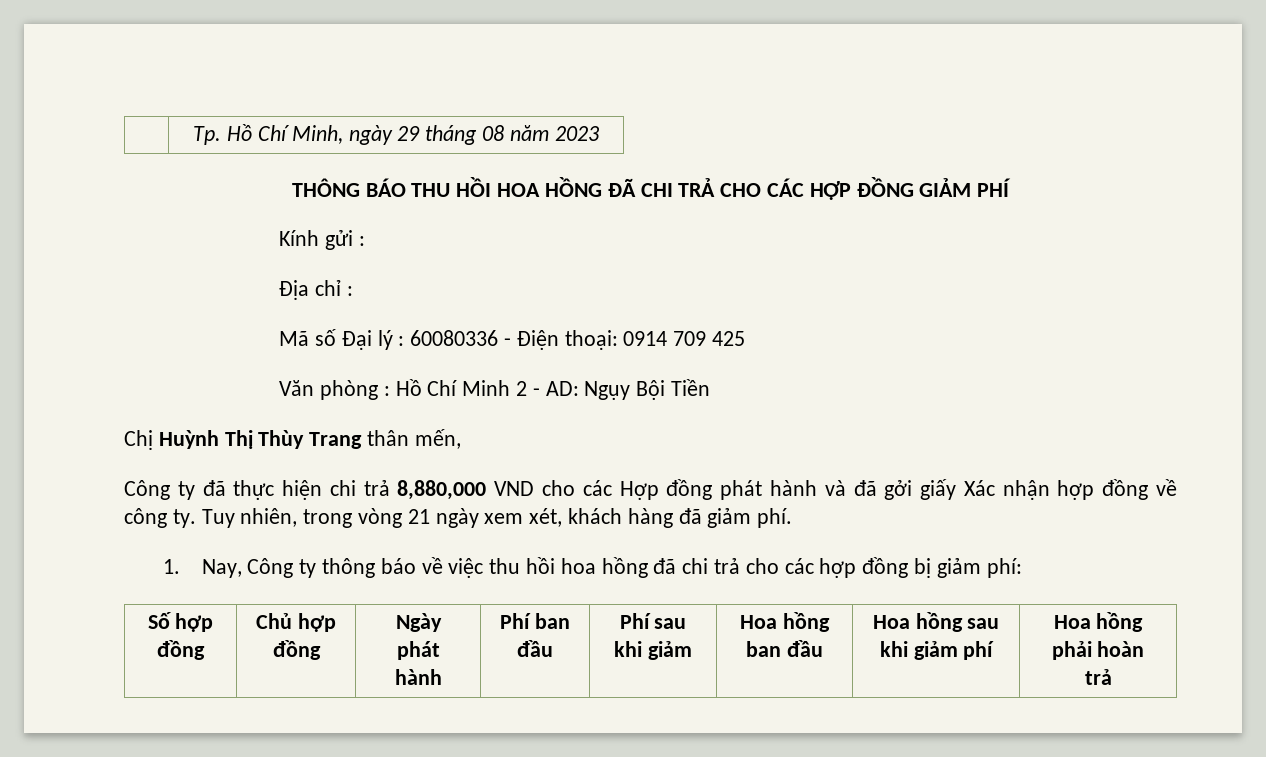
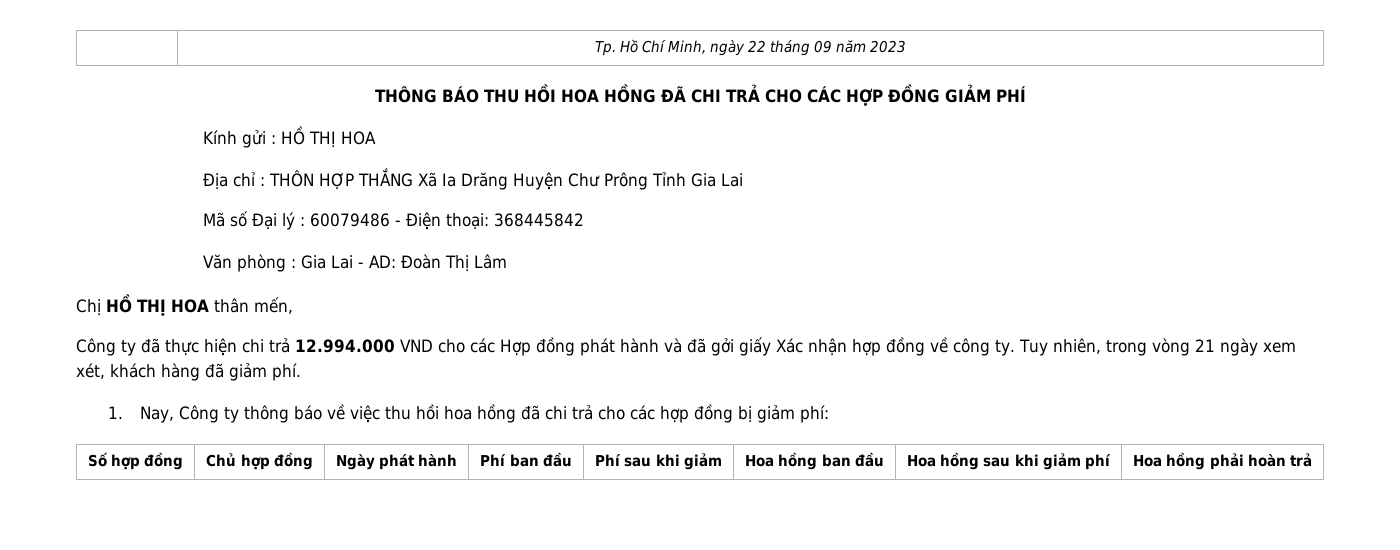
[397,125,505,145] 29 tháng 08 -> [748,40,833,56] 22 tháng 09
(365, 241) none -> [281,126,377,148] HỒ THỊ HOA
(353, 291) none -> [269,168,744,190] THÔN HỢP THẮNG Xã Ia Drăng Huyện Chư Prông Tỉnh Gia Lai
[410,330,499,346] 60080336 -> [310,213,391,227] 60079486
[623,331,746,346] 0914 709 425 -> [494,213,585,227] 368445842
[395,379,711,400] [124,430,363,450] Hồ Chí Minh 2 - AD: Ngụy Bội Tiền // Chị Huỳnh Thị Thùy Trang -> [301,254,508,272] [76,294,209,316] Gia Lai - AD: Đoàn Thị Lâm // Chị HỒ THỊ HOA
[397,480,487,500] 8,880,000 -> [295,339,395,353] 12.994.000

